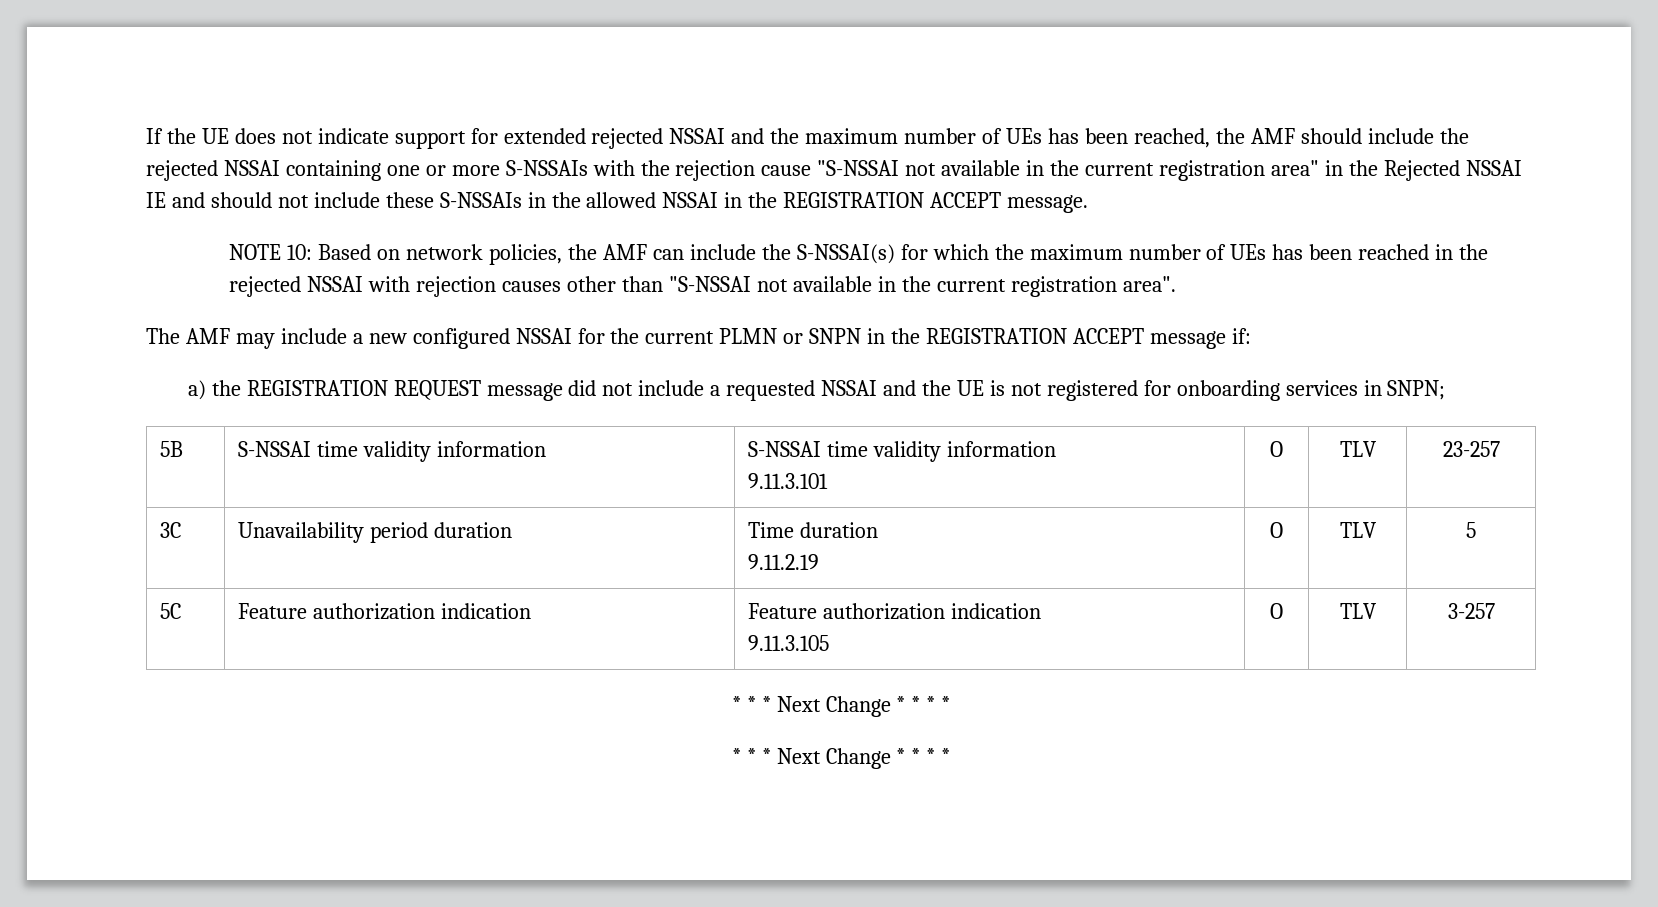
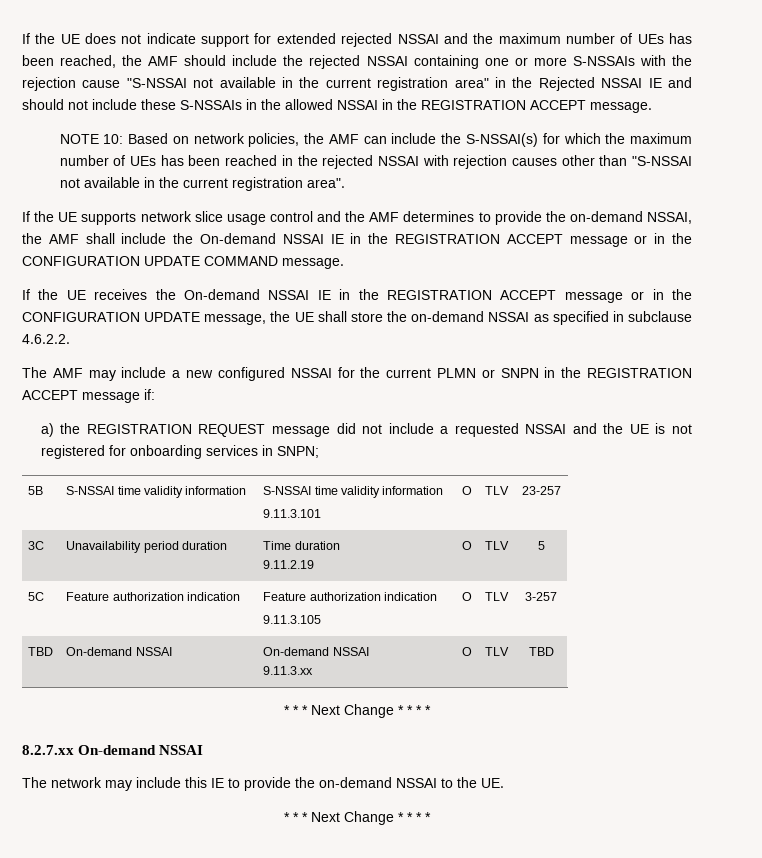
(1176, 284) none -> [22,211,692,225] [22,233,692,247] [22,256,344,269] [22,289,692,303] [22,311,692,325] [22,334,70,344] // If the UE supports network slice usage control and the AMF determines to provide the on-demand NSSAI, the AMF shall include the On-demand NSSAI IE in the REGISTRATION ACCEPT message or in the CONFIGURATION UPDATE COMMAND message. // If the UE receives the On-demand NSSAI IE in the REGISTRATION ACCEPT message or in the CONFIGURATION UPDATE message, the UE shall store the on-demand NSSAI as specified in subclause 4.6.2.2.
[731,696,951,717] // * * * Next Change * * * * -> [28,647,54,656] [66,647,172,656] [263,647,369,656] [263,666,314,675] [461,647,472,656] [485,647,509,656] [528,647,554,656] [284,704,431,718] [22,745,204,755] [22,777,504,791] // TBD | On-demand NSSAI | On-demand NSSAI // 9.11.3.xx | O | TLV | TBD // * * * Next Change * * * * // 8.2.7.xx On-demand NSSAI // The network may include this IE to provide the on-demand NSSAI to the UE.

